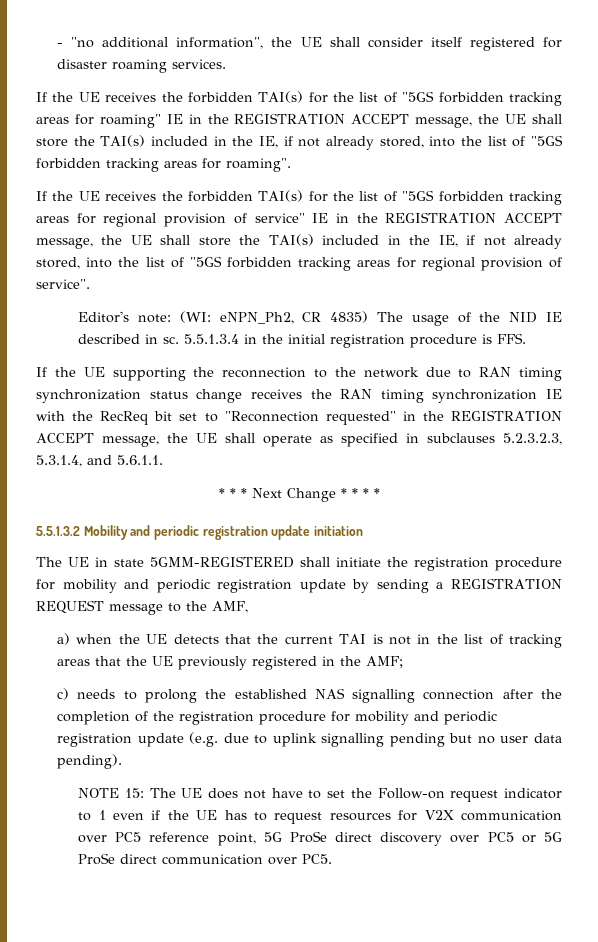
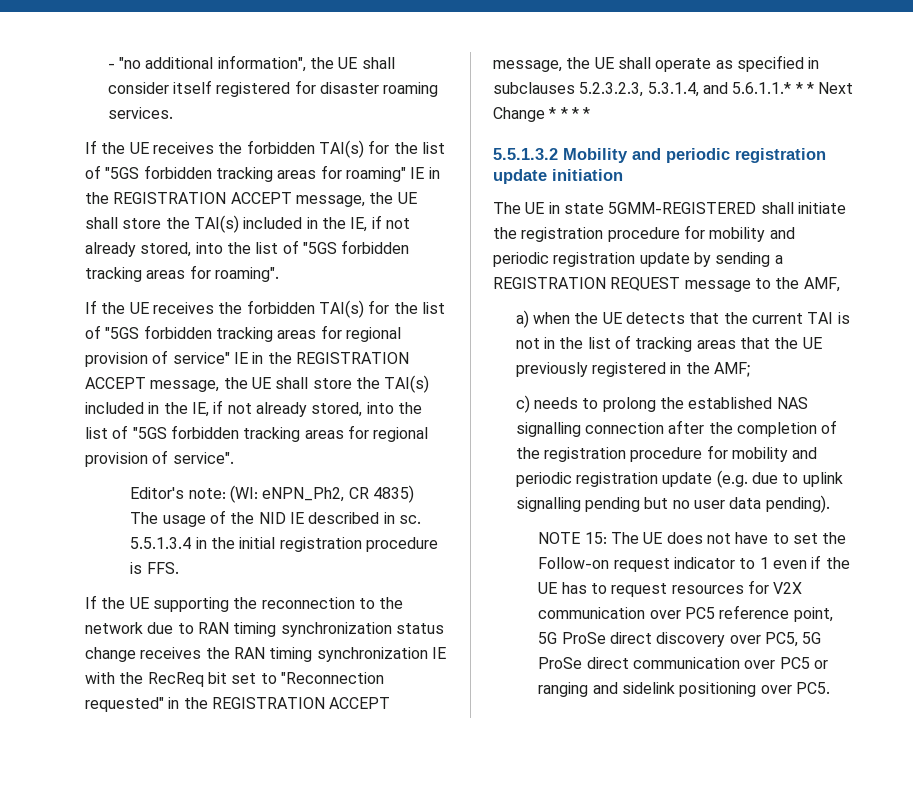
[117,455,163,465] [218,488,225,498] 5.6.1.1. // * -> [732,82,792,94] 5.6.1.1.*
[487,832,536,843] PC5 or -> [764,632,798,647] PC5,
(298, 861) none -> [779,657,828,669] [538,682,792,697] PC5 or ranging and sidelink positioning over

